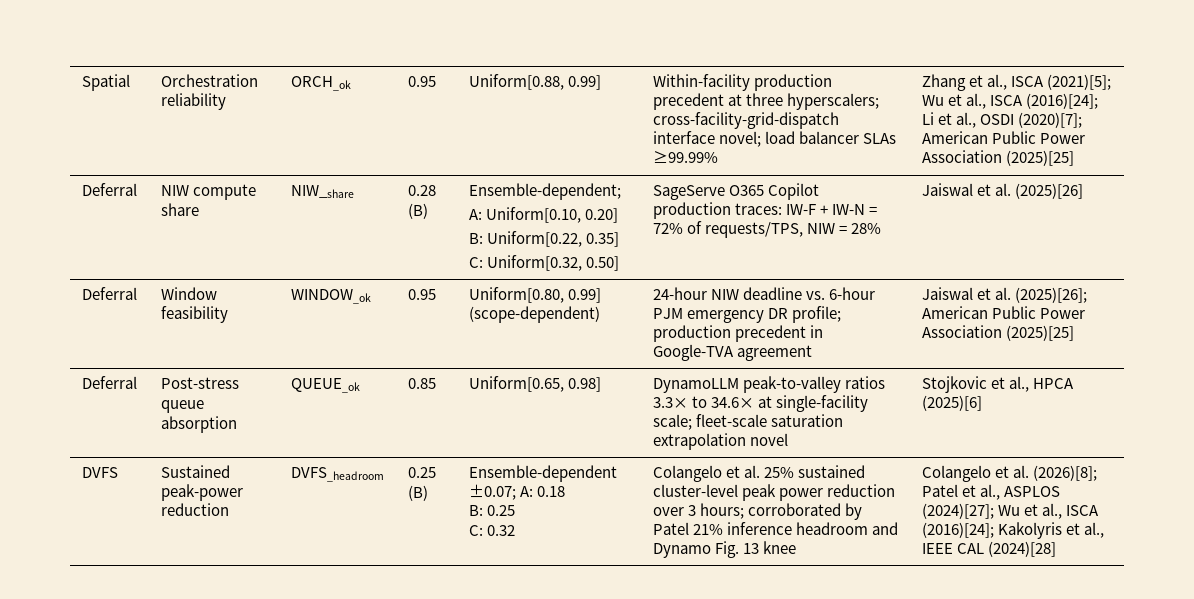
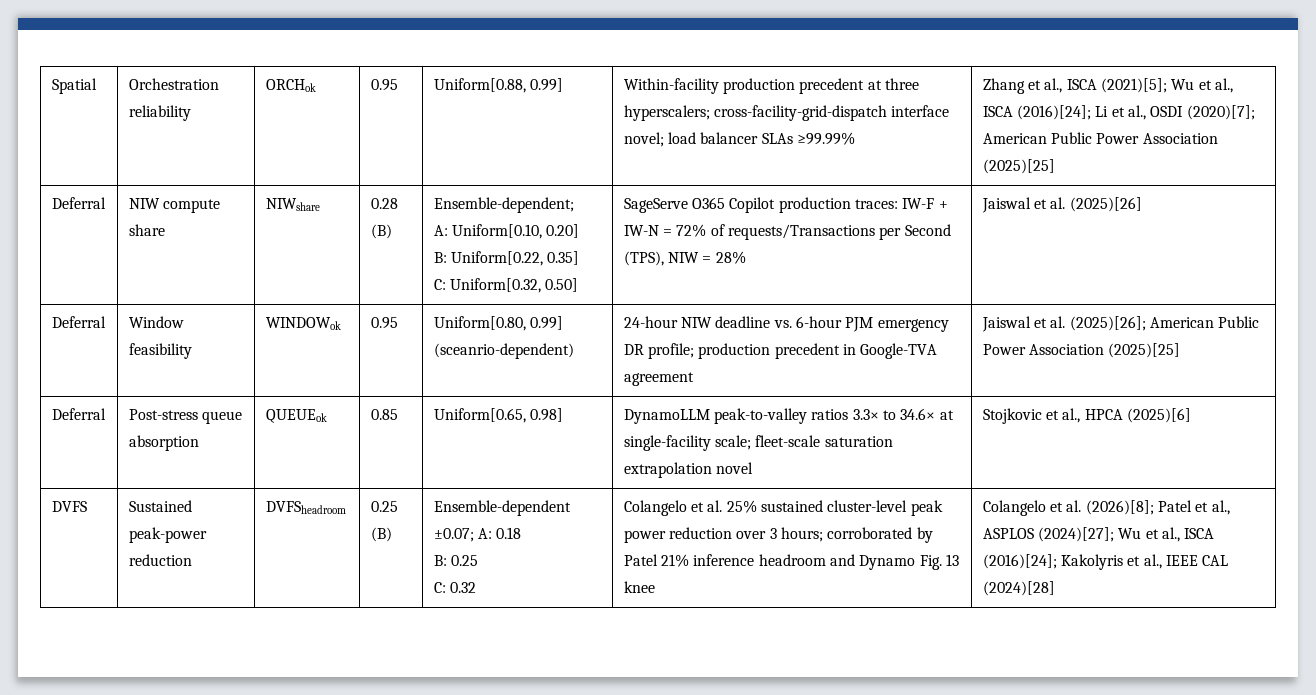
[290,76,351,91] ORCH_ok -> [265,79,316,92] ORCHok
[290,185,354,198] NIW_share -> [265,198,320,211] NIWshare
[704,222,803,238] requests/TPS, -> [727,224,951,240] [623,251,664,266] requests/Transactions per Second (TPS),
[290,289,371,304] WINDOW_ok -> [265,317,341,330] WINDOWok
[468,306,600,323] (scope-dependent) -> [433,343,574,359] (sceanrio-dependent)
[290,378,360,393] QUEUE_ok -> [265,409,327,423] QUEUEok
[290,467,384,482] DVFS_headroom -> [265,501,346,514] DVFSheadroom

